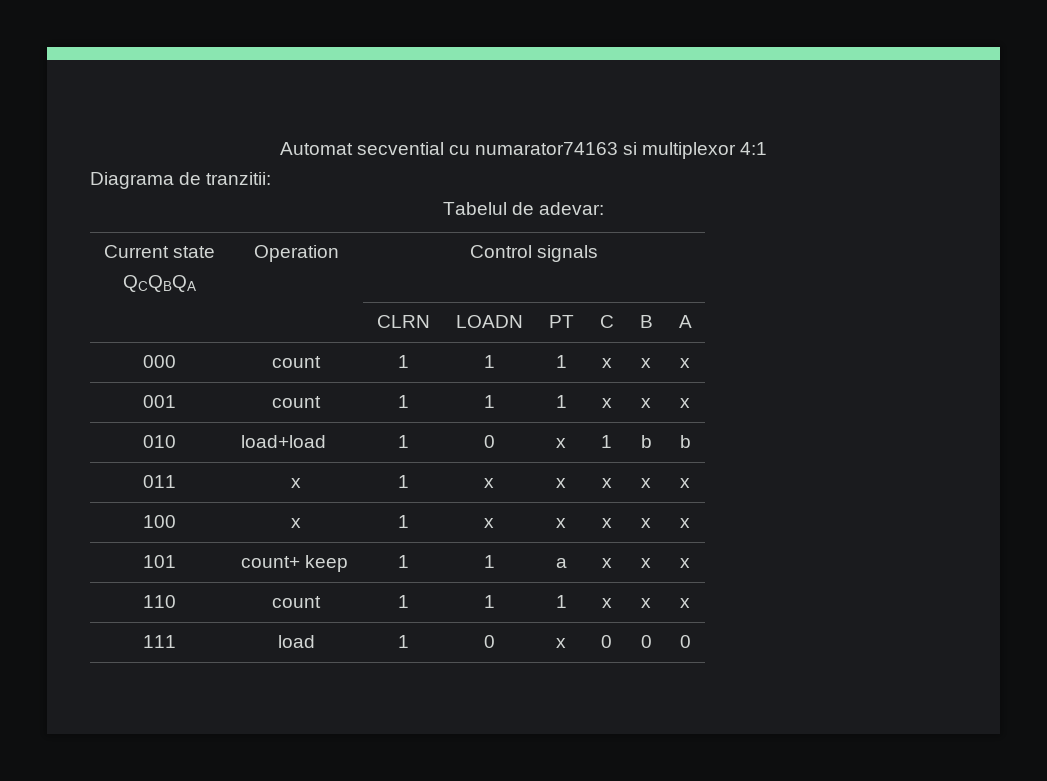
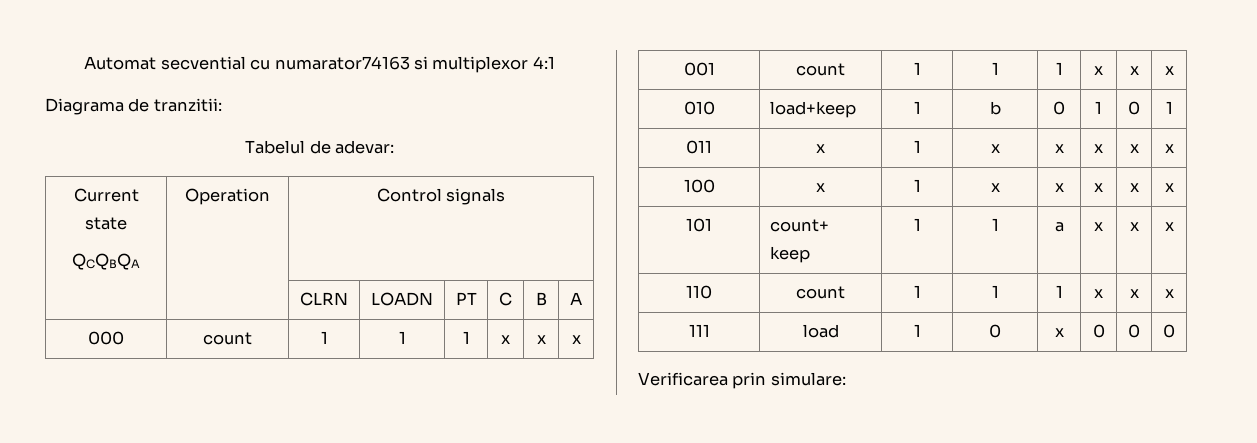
[240,435,326,448] [397,435,409,448] [483,435,495,448] [556,438,566,448] [601,435,612,448] [640,435,652,448] [679,435,691,448] load+load | 1 | 0 | x | 1 | b | b -> [769,101,856,118] [913,101,921,114] [989,101,1001,115] [1053,101,1065,115] [1095,101,1102,114] [1128,101,1140,115] [1165,101,1173,114] load+keep | 1 | b | 0 | 1 | 0 | 1
(691, 641) none -> [638,372,846,389] // Verificarea prin simulare:

